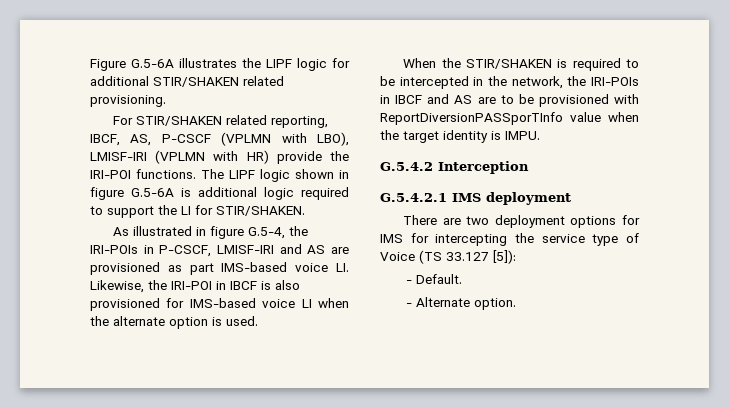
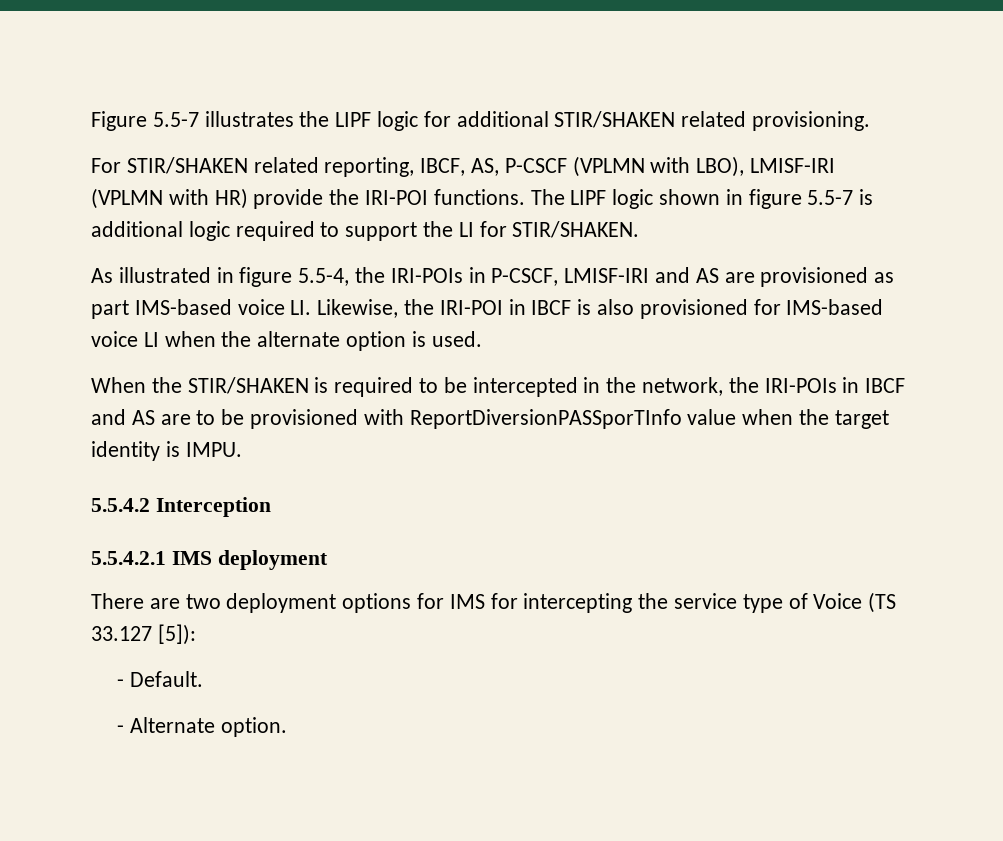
[131,59,174,68] G.5-6A -> [152,112,199,127] 5.5-7
[131,188,174,197] G.5-6A -> [807,190,854,205] 5.5-7
[248,227,286,239] G.5-4, -> [298,268,350,286] 5.5-4,
[380,162,433,171] G.5.4.2 -> [91,498,150,512] 5.5.4.2
[380,193,447,202] G.5.4.2.1 -> [91,551,166,565] 5.5.4.2.1

